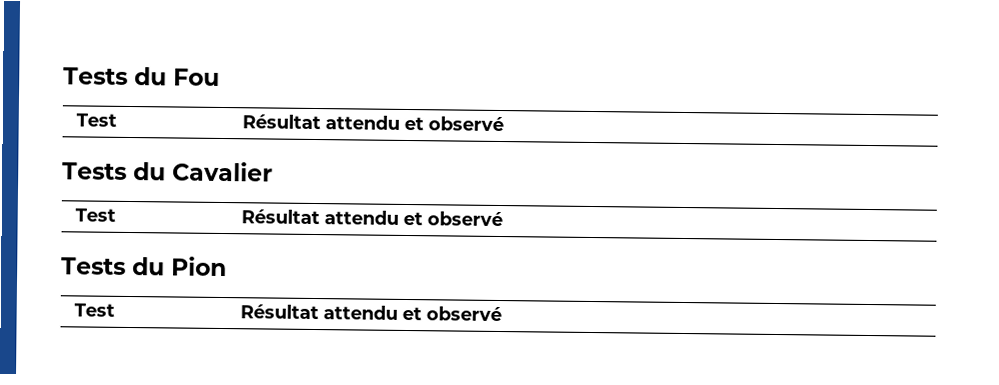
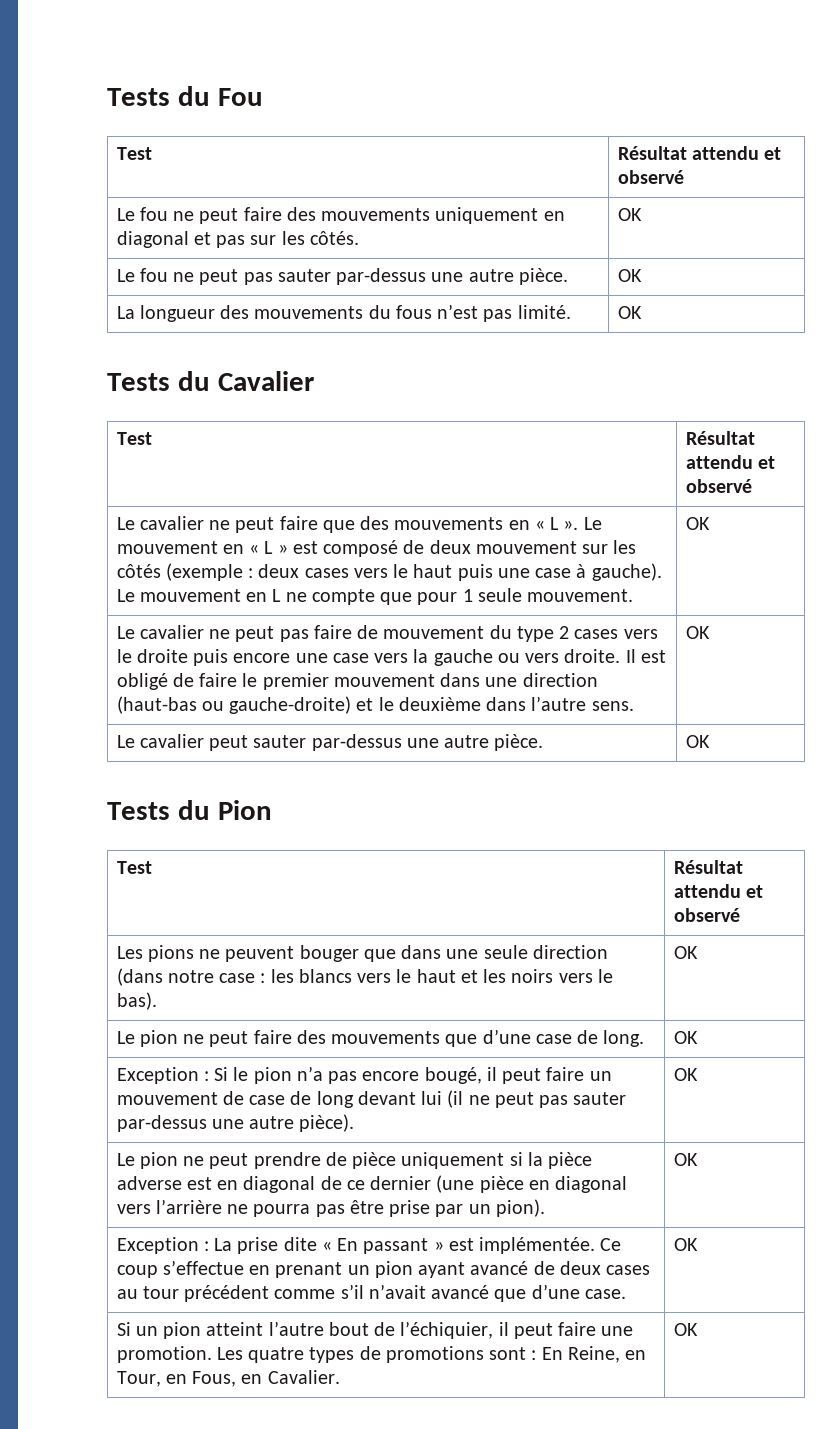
(504, 124) none -> [116,207,565,224] [116,231,359,248] [617,208,642,221] [116,268,568,285] [617,269,642,282] [116,304,571,322] [617,306,642,319] // Le fou ne peut faire des mouvements uniquement en diagonal et pas sur les côtés. | OK // Le fou ne peut pas sauter par-dessus une autre pièce. | OK // La longueur des mouvements du fous n’est pas limité. | OK
(503, 219) none -> [116,516,602,533] [116,540,637,557] [116,563,662,581] [116,588,634,605] [685,517,710,530] [116,625,658,642] [116,649,666,666] [116,673,598,690] [116,696,634,714] [685,626,710,639] [116,734,544,751] [685,735,710,748] // Le cavalier ne peut faire que des mouvements en « L ». Le mouvement en « L » est composé de deux mouvement sur les côtés (exemple : deux cases vers le haut puis une case à gauche). Le mouvement en L ne compte que pour 1 seule mouvement. | OK // Le cavalier ne peut pas faire de mouvement du type 2 cases vers le droite puis encore une case vers la gauche ou vers droite. Il est obligé de faire le premier mouvement dans une direction (haut-bas ou gauche-droite) et le deuxième dans l’autre sens. | OK // Le cavalier peut sauter par-dessus une autre pièce. | OK
(502, 314) none -> [116,945,608,962] [116,968,613,986] [116,992,157,1010] [673,946,698,959] [116,1029,645,1047] [673,1031,698,1044] [116,1066,612,1084] [116,1090,627,1108] [116,1114,355,1132] [673,1068,698,1081] [116,1152,593,1169] [116,1175,628,1193] [116,1199,545,1217] [673,1153,698,1166] [116,1237,622,1254] [116,1260,651,1278] [116,1284,626,1302] [673,1238,698,1251] [116,1321,634,1339] [116,1346,647,1363] [116,1370,340,1387] [673,1323,698,1336] // Les pions ne peuvent bouger que dans une seule direction (dans notre case : les blancs vers le haut et les noirs vers le bas). | OK // Le pion ne peut faire des mouvements que d’une case de long. | OK // Exception : Si le pion n’a pas encore bougé, il peut faire un mouvement de case de long devant lui (il ne peut pas sauter par-dessus une autre pièce). | OK // Le pion ne peut prendre de pièce uniquement si la pièce adverse est en diagonal de ce dernier (une pièce en diagonal vers l’arrière ne pourra pas être prise par un pion). | OK // Exception : La prise dite « En passant » est implémentée. Ce coup s’effectue en prenant un pion ayant avancé de deux cases au tour précédent comme s’il n’avait avancé que d’une case. | OK // Si un pion atteint l’autre bout de l’échiquier, il peut faire une promotion. Les quatre types de promotions sont : En Reine, en Tour, en Fous, en Cavalier. | OK

